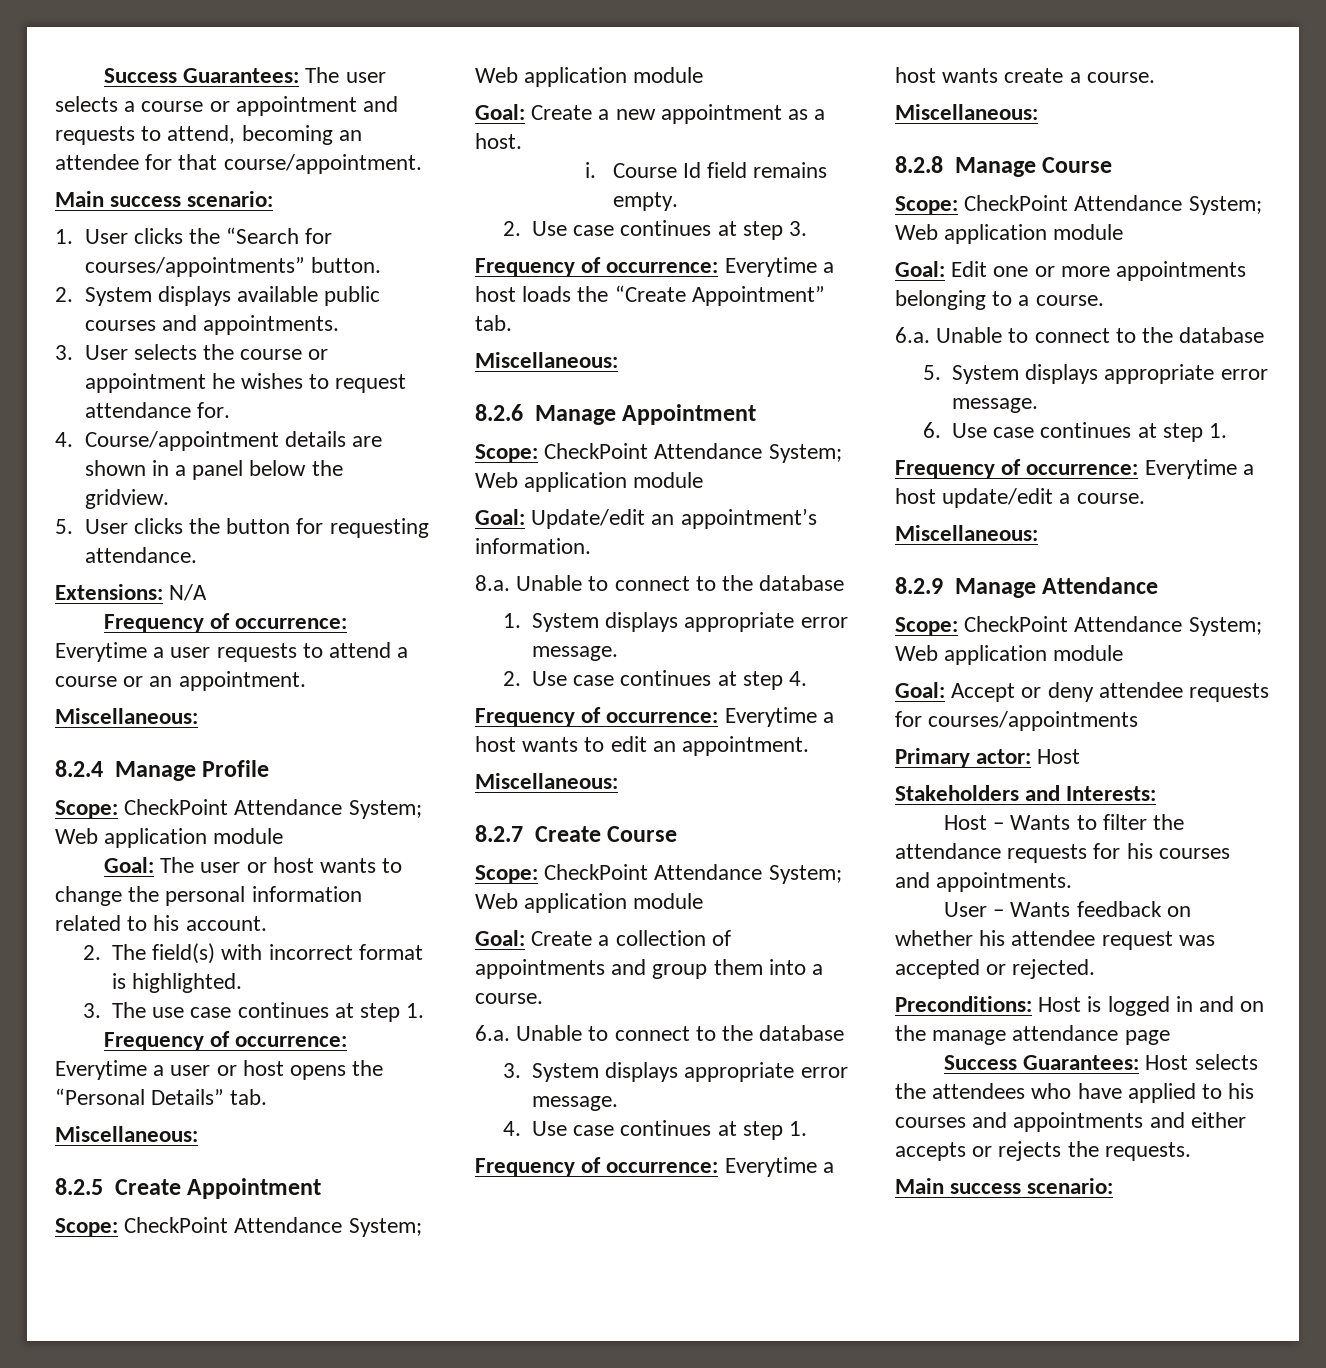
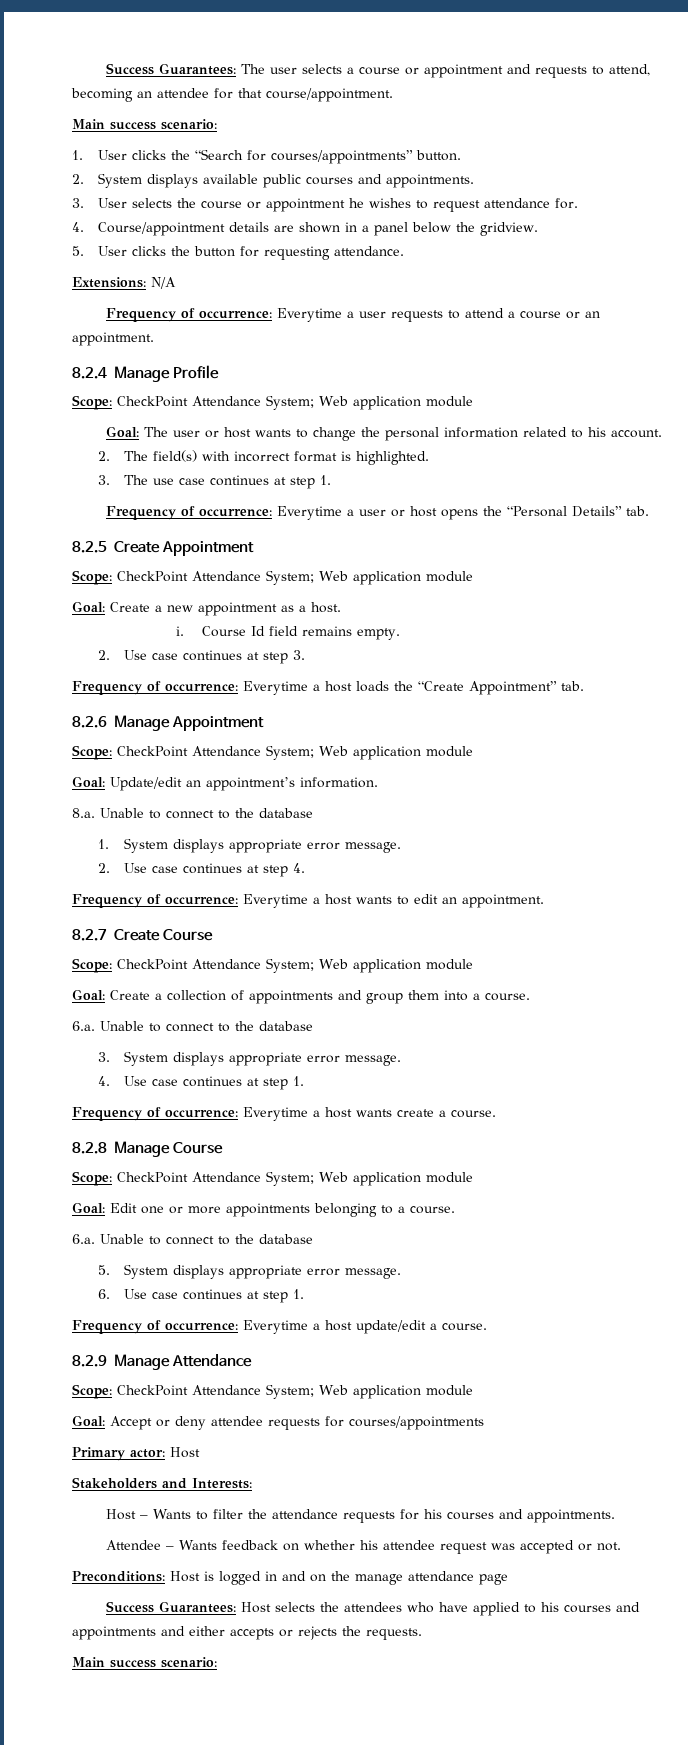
[55,708,198,724] // Miscellaneous: -> (154, 339) none
[55,1126,198,1142] // Miscellaneous: -> (649, 511) none
[475,352,618,368] // Miscellaneous: -> (584, 686) none
[475,773,618,789] // Miscellaneous: -> (544, 901) none
[895,104,1038,120] // Miscellaneous: -> (496, 1114) none
[895,525,1038,541] // Miscellaneous: -> (487, 1327) none
[943,902,987,917] User -> [105,1540,161,1550] Attendee
[1012,959,1096,979] rejected. -> [597,1542,622,1551] not.

